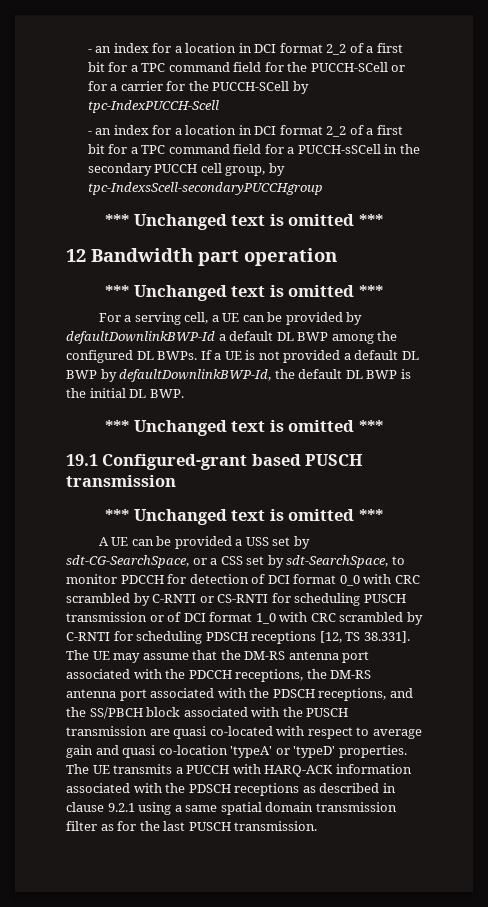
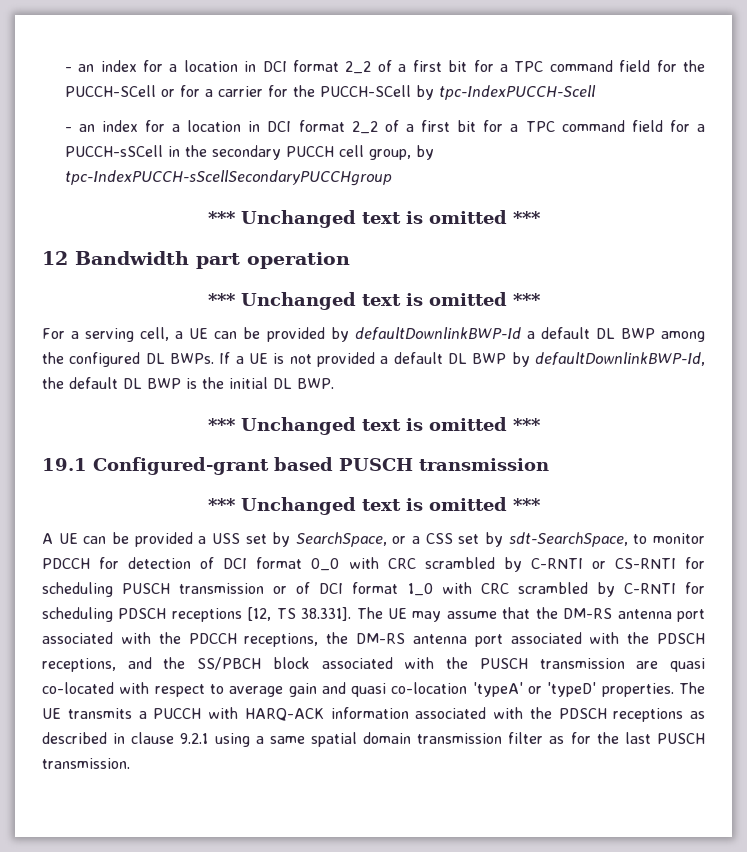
[87,182,323,195] tpc-IndexsScell-secondaryPUCCHgroup -> [64,170,392,186] tpc-IndexPUCCH-sScellSecondaryPUCCHgroup
[66,555,189,568] sdt-CG-SearchSpace, -> [295,532,387,547] SearchSpace,

